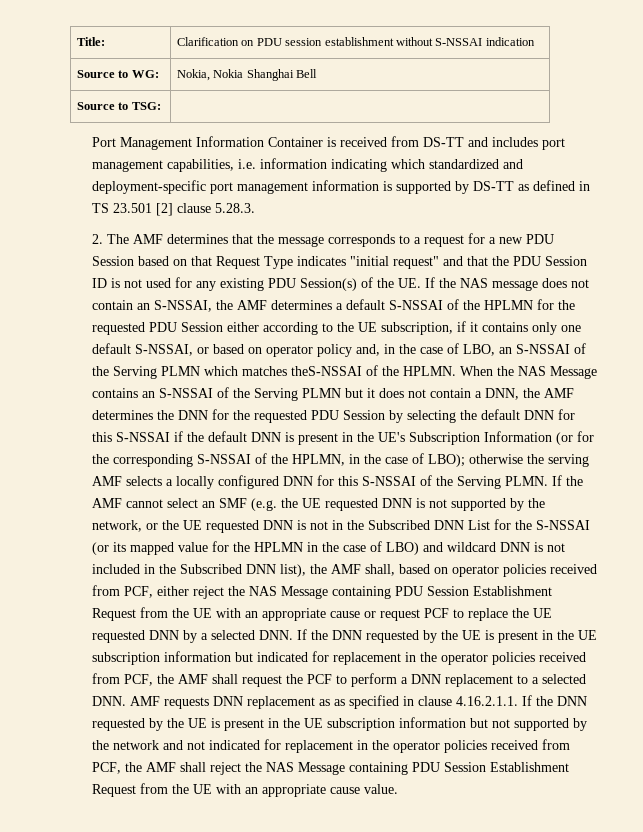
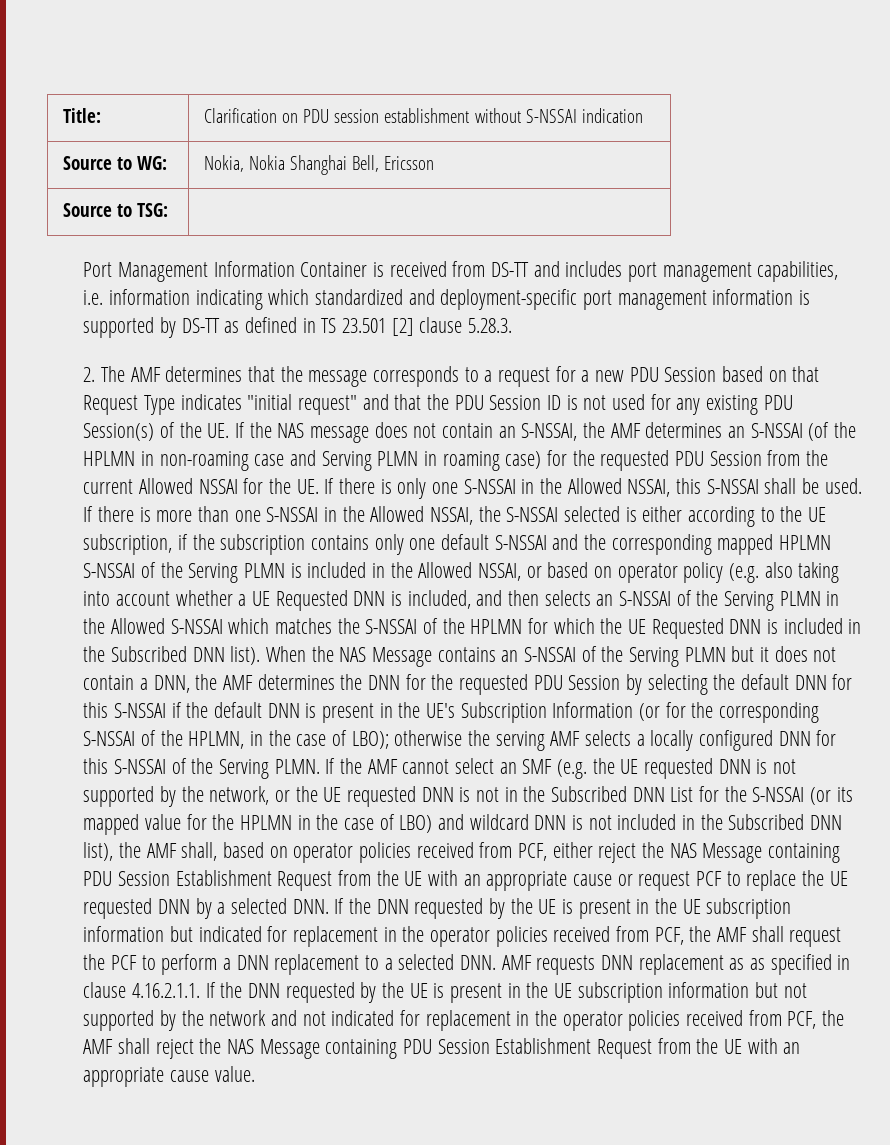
[296,69,318,78] Bell -> [352,155,435,172] Bell, Ericsson
[336,299,576,310] [92,322,224,335] a default S-NSSAI of the HPLMN for the requested PDU Session -> [728,422,857,441] [83,450,829,471] [83,478,862,499] [83,506,637,525] an S-NSSAI (of the HPLMN in non-roaming case and Serving PLMN in roaming case) for the requested PDU Session from the current Allowed NSSAI for the UE. If there is only one S-NSSAI in the Allowed NSSAI, this S-NSSAI shall be used. If there is more than one S-NSSAI in the Allowed NSSAI, the S-NSSAI selected is
[470,322,479,332] it -> [192,534,306,555] the subscription
[135,344,194,356] S-NSSAI, -> [494,534,832,555] [83,562,522,583] S-NSSAI and the corresponding mapped HPLMN S-NSSAI of the Serving PLMN is included in the Allowed NSSAI,
[356,343,587,356] [92,365,457,379] and, in the case of LBO, an S-NSSAI of the Serving PLMN which matches theS-NSSAI of the HPLMN. -> [729,562,840,583] [83,590,840,611] [83,618,862,639] [83,646,261,665] (e.g. also taking into account whether a UE Requested DNN is included, and then selects an S-NSSAI of the Serving PLMN in the Allowed S-NSSAI which matches the S-NSSAI of the HPLMN for which the UE Requested DNN is included in the Subscribed DNN list).

